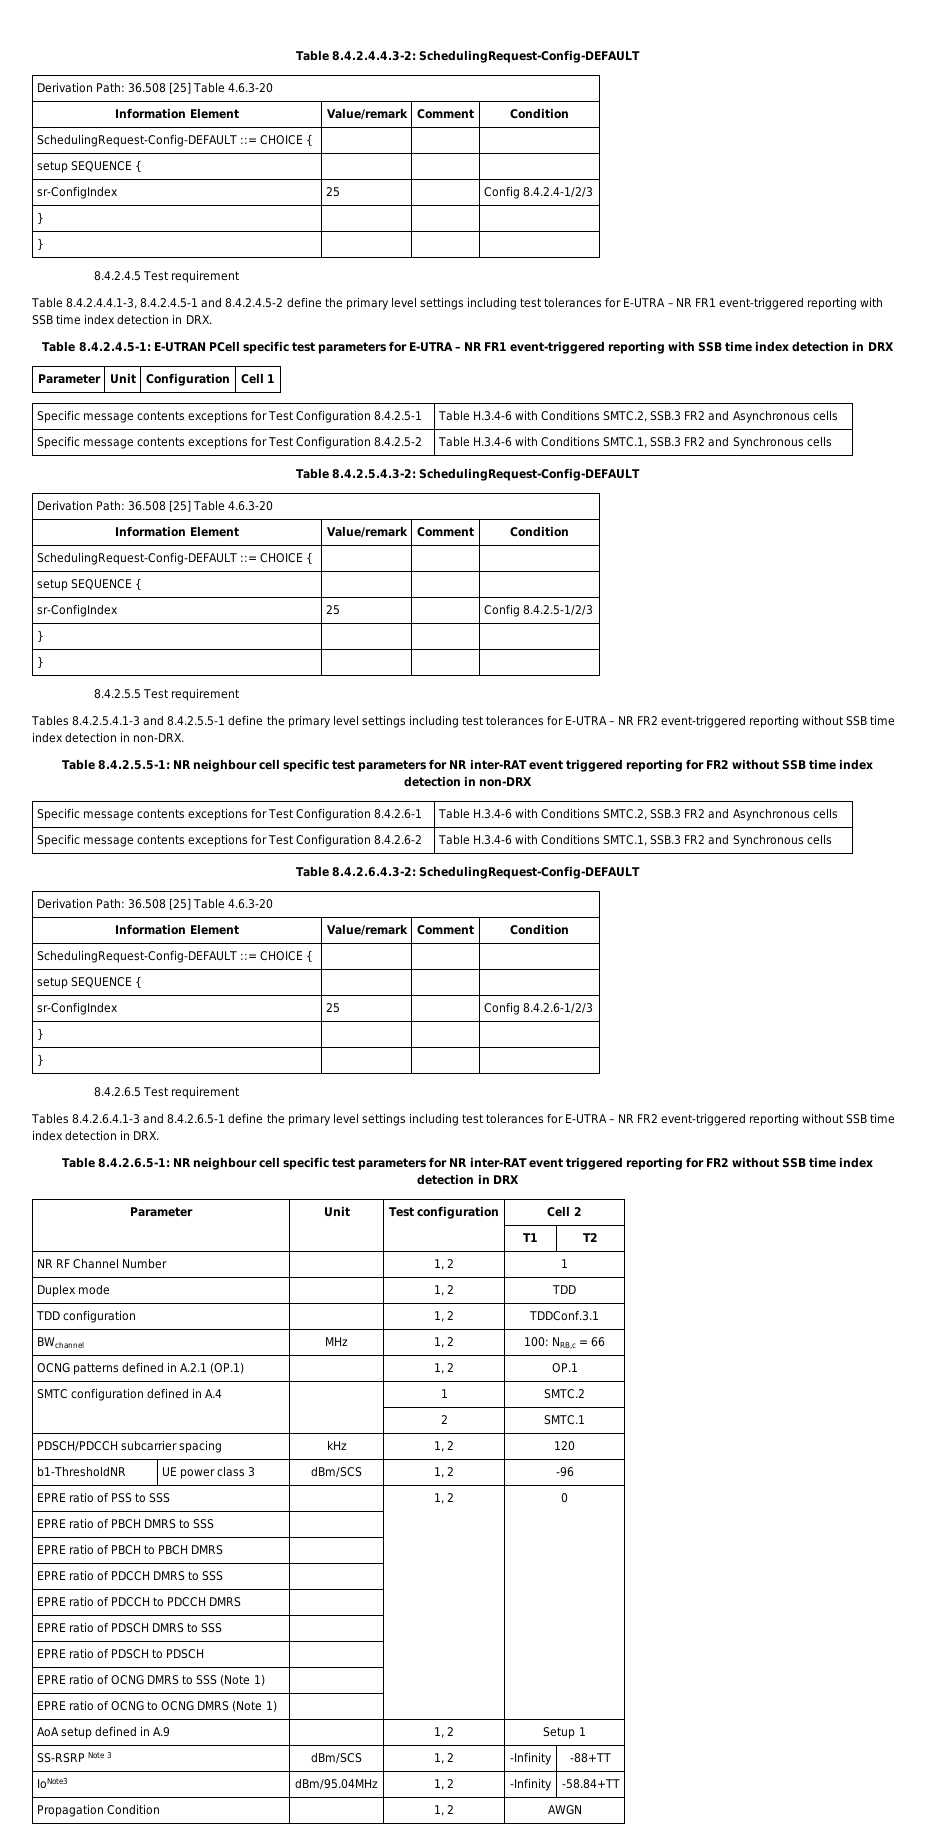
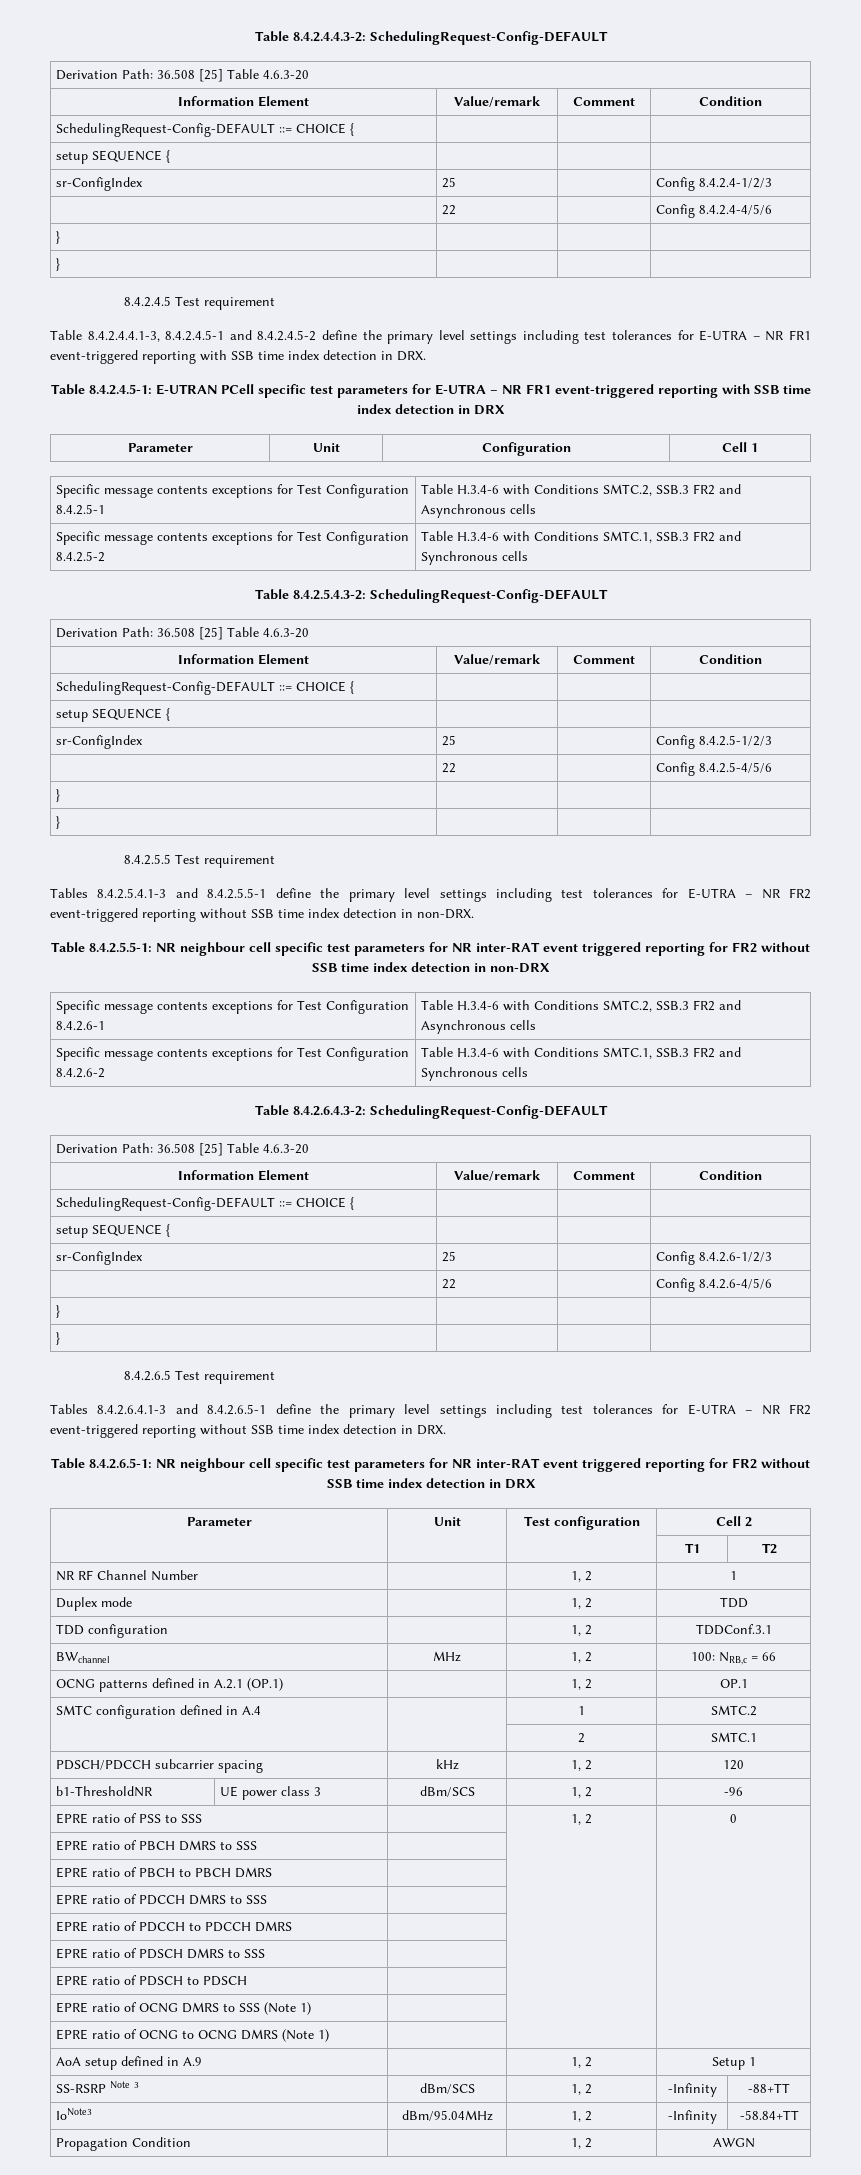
(593, 192) none -> [441,205,456,215] [655,204,772,218] // | 22 | | Config 8.4.2.4-4/5/6
(593, 610) none -> [441,763,456,773] [655,762,772,776] // | 22 | | Config 8.4.2.5-4/5/6
(593, 1008) none -> [441,1279,456,1289] [655,1278,772,1292] // | 22 | | Config 8.4.2.6-4/5/6

